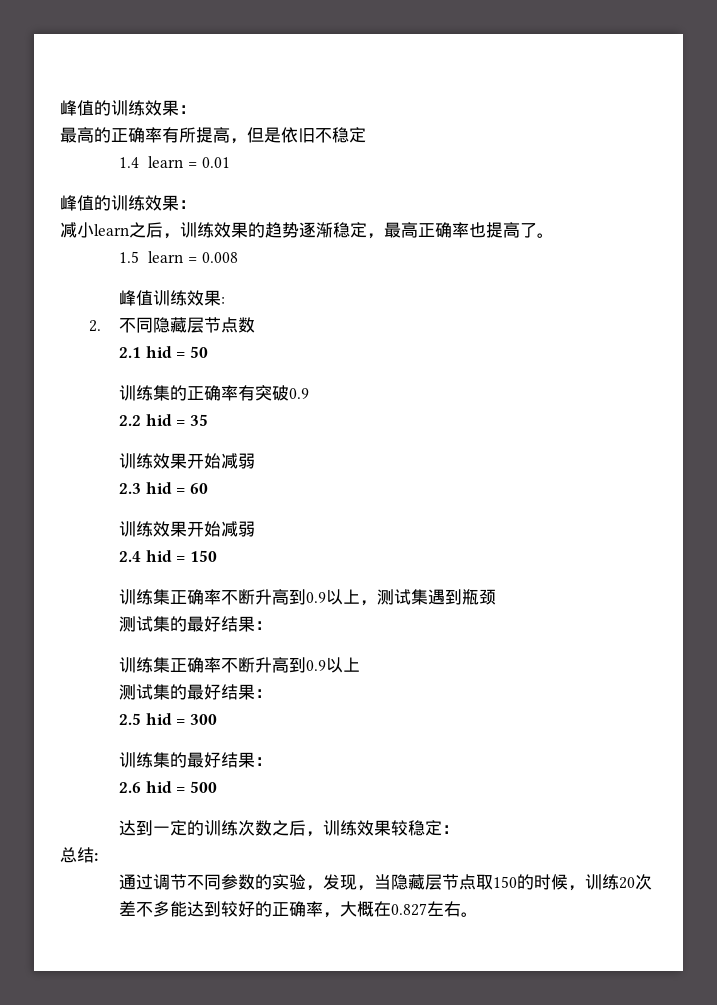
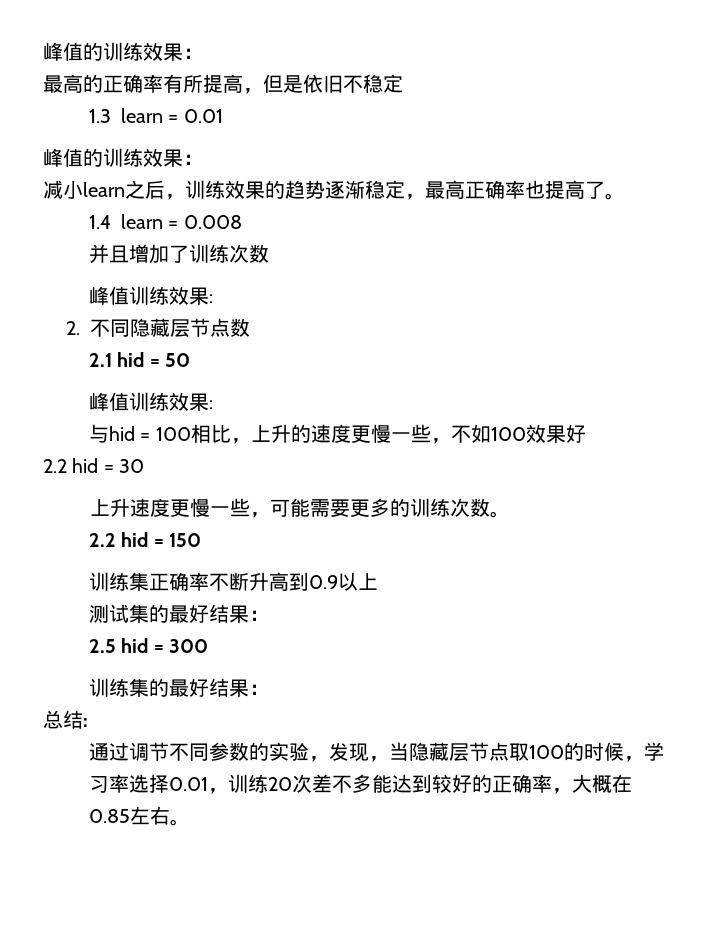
[118,157,139,168] 1.4 -> [88,109,111,123] 1.3
[118,251,139,263] 1.5 -> [88,215,111,229] 1.4
(238, 257) none -> [88,244,269,264] // 并且增加了训练次数
[118,385,309,401] [118,414,208,426] [118,453,255,469] [118,482,208,494] [118,521,255,537] [118,550,217,562] [118,589,496,606] [118,616,272,632] 训练集的正确率有突破0.9 // 2.2 hid = 35 // 训练效果开始减弱 // 2.3 hid = 60 // 训练效果开始减弱 // 2.4 hid = 150 // 训练集正确率不断升高到0.9以上，测试集遇到瓶颈 // 测试集的最好结果： -> [88,392,213,411] [88,424,586,444] [43,458,145,473] [89,498,510,518] [88,532,202,547] 峰值训练效果: // 与hid = 100相比，上升的速度更慢一些，不如100效果好 // 2.2 hid = 30 // 上升速度更慢一些，可能需要更多的训练次数。 // 2.2 hid = 150
[118,781,217,793] [118,820,459,837] // 2.6 hid = 500 // 达到一定的训练次数之后，训练效果较稳定： -> (269, 689) none
[492,876,517,888] 150 -> [528,745,564,759] 100
(585, 888) none -> [643,742,664,761] [88,774,228,794] 学习率选择0.01，
[390,903,427,916] 0.827 -> [88,809,130,823] 0.85

